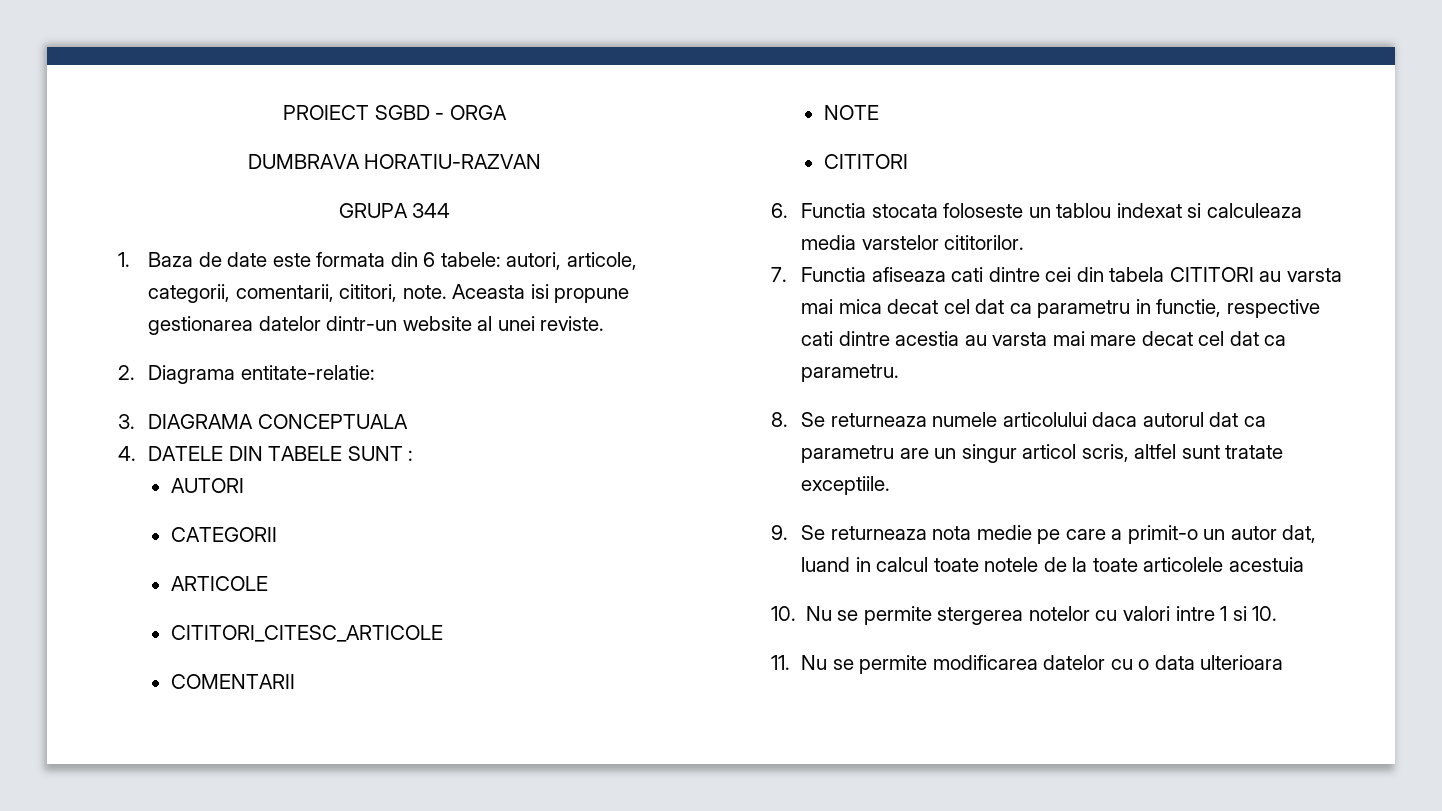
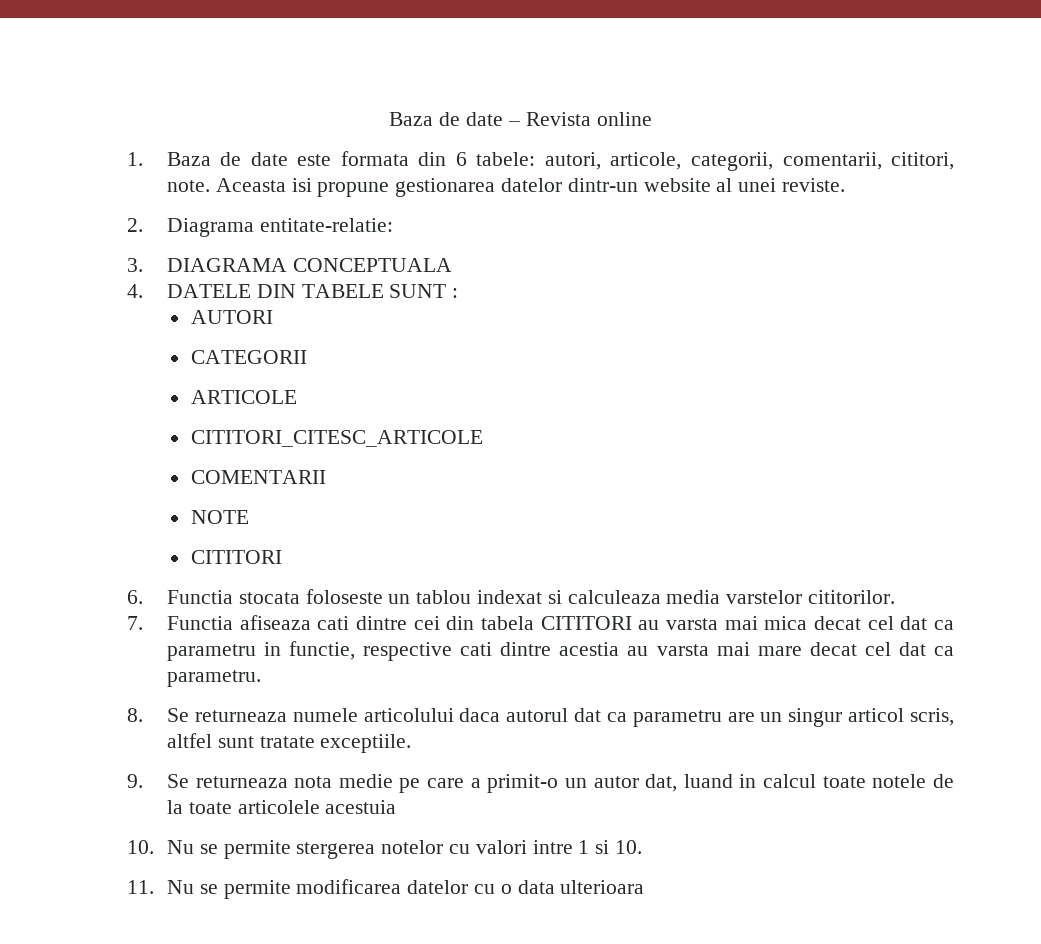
[283,105,507,120] [247,154,542,169] [338,203,451,218] PROIECT SGBD - ORGA // DUMBRAVA HORATIU-RAZVAN // GRUPA 344 -> [389,112,652,126] Baza de date – Revista online

